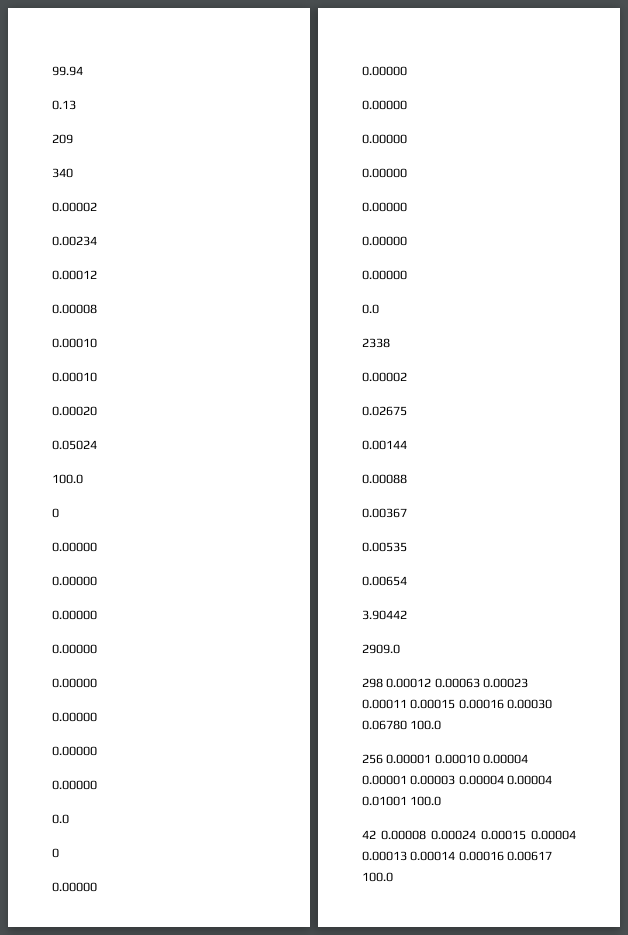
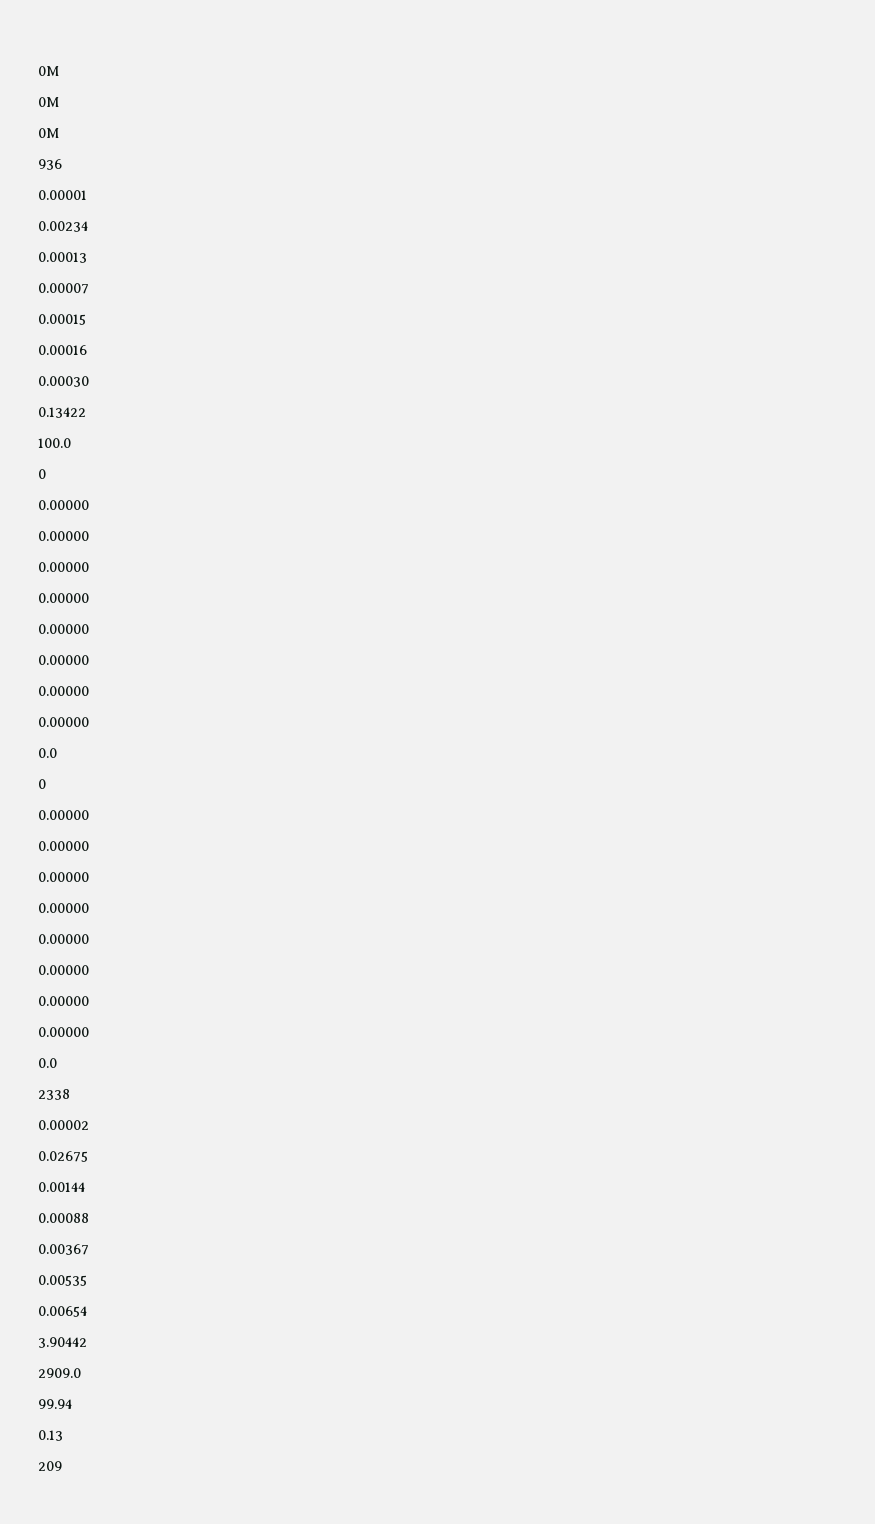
[52,66,83,76] [52,100,76,110] [52,134,73,144] [52,168,73,178] [52,202,97,212] [52,236,97,246] [52,270,97,280] [52,304,97,314] [52,338,97,348] [52,372,97,382] [52,406,97,416] [52,440,97,450] 99.94 // 0.13 // 209 // 340 // 0.00002 // 0.00234 // 0.00012 // 0.00008 // 0.00010 // 0.00010 // 0.00020 // 0.05024 -> [38,66,59,76] [38,97,59,107] [38,128,59,138] [38,159,62,170] [38,190,87,200] [38,221,88,232] [38,252,87,263] [38,283,89,294] [38,314,86,325] [38,345,87,355] [38,376,89,387] [38,407,86,418] 0M // 0M // 0M // 936 // 0.00001 // 0.00234 // 0.00013 // 0.00007 // 0.00015 // 0.00016 // 0.00030 // 0.13422
[362,678,529,688] [362,699,553,709] [362,720,442,730] [362,754,529,764] [362,775,553,785] [362,796,442,806] [362,830,576,840] [362,851,553,861] [362,872,393,882] 298 0.00012 0.00063 0.00023 0.00011 0.00015 0.00016 0.00030 0.06780 100.0 // 256 0.00001 0.00010 0.00004 0.00001 0.00003 0.00004 0.00004 0.01001 100.0 // 42 0.00008 0.00024 0.00015 0.00004 0.00013 0.00014 0.00016 0.00617 100.0 -> [38,1399,72,1409] [38,1430,63,1441] [38,1461,62,1471] 99.94 // 0.13 // 209

